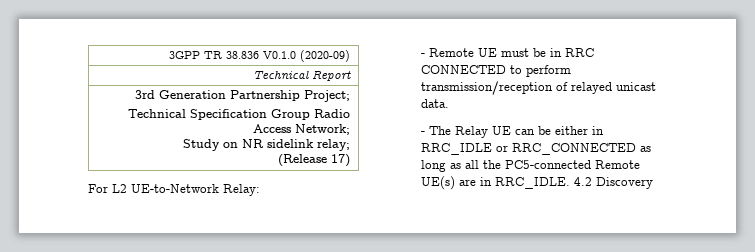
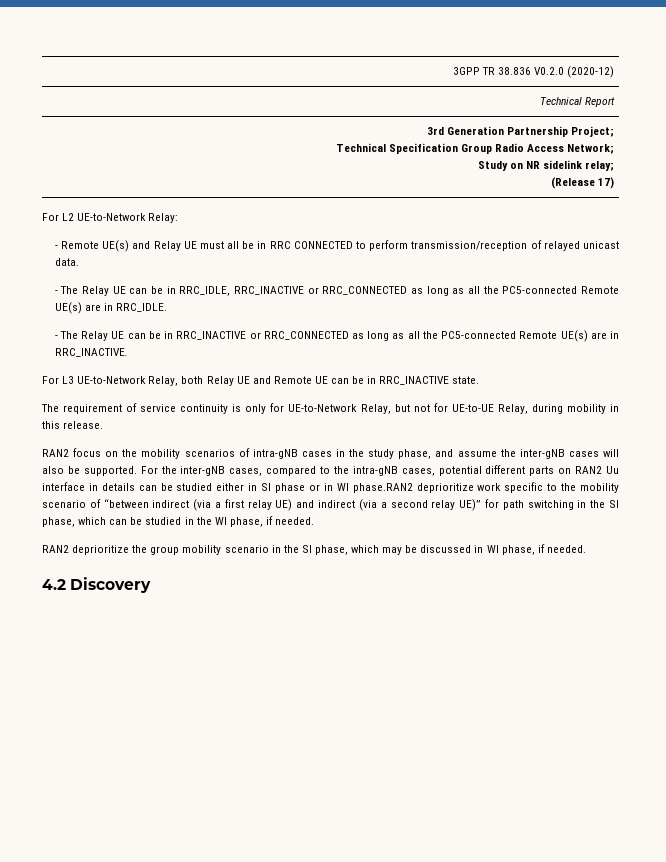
[262,50,350,62] V0.1.0 (2020-09) -> [534,66,615,78] V0.2.0 (2020-12)
(475, 52) none -> [102,240,181,252] UE(s) and Relay
(530, 52) none -> [227,241,240,249] all
[555,126,605,135] [421,143,493,155] either in RRC_IDLE -> [166,286,305,296] in RRC_IDLE, RRC_INACTIVE
(571, 183) none -> [54,330,620,342] [54,348,128,357] [42,376,480,386] [41,403,619,414] [42,421,104,429] [42,448,619,459] [42,465,619,476] [42,482,619,493] [42,499,619,511] [42,516,315,527] [42,544,586,555] // - The Relay UE can be in RRC_INACTIVE or RRC_CONNECTED as long as all the PC5-connected Remote UE(s) are in RRC_INACTIVE. // For L3 UE-to-Network Relay, both Relay UE and Remote UE can be in RRC_INACTIVE state. // The requirement of service continuity is only for UE-to-Network Relay, but not for UE-to-UE Relay, during mobility in this release. // RAN2 focus on the mobility scenarios of intra-gNB cases in the study phase, and assume the inter-gNB cases will also be supported. For the inter-gNB cases, compared to the intra-gNB cases, potential different parts on RAN2 Uu interface in details can be studied either in SI phase or in WI phase.RAN2 deprioritize work specific to the mobility scenario of “between indirect (via a first relay UE) and indirect (via a second relay UE)” for path switching in the SI phase, which can be studied in the WI phase, if needed. // RAN2 deprioritize the group mobility scenario in the SI phase, which may be discussed in WI phase, if needed. //

